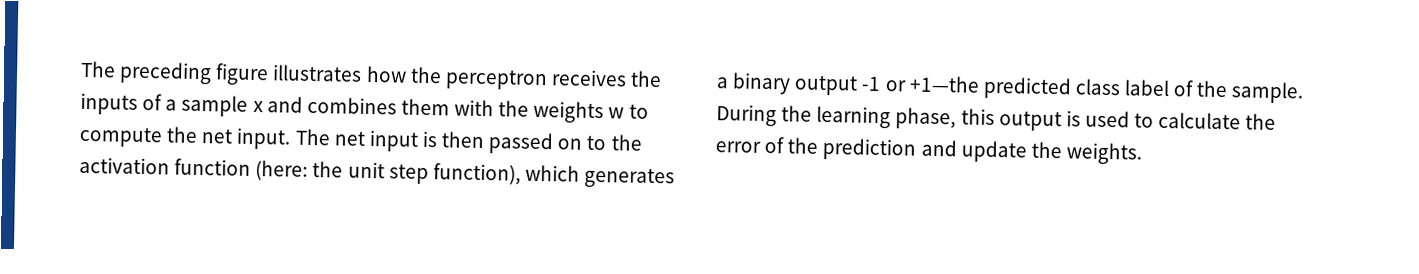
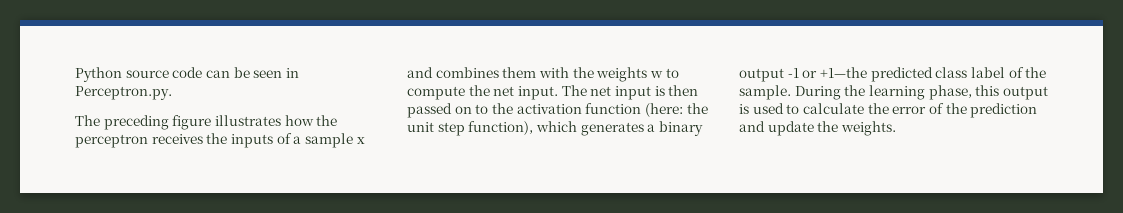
(80, 69) none -> [75,67,299,82] [75,86,172,100] Python source code can be seen in Perceptron.py. //

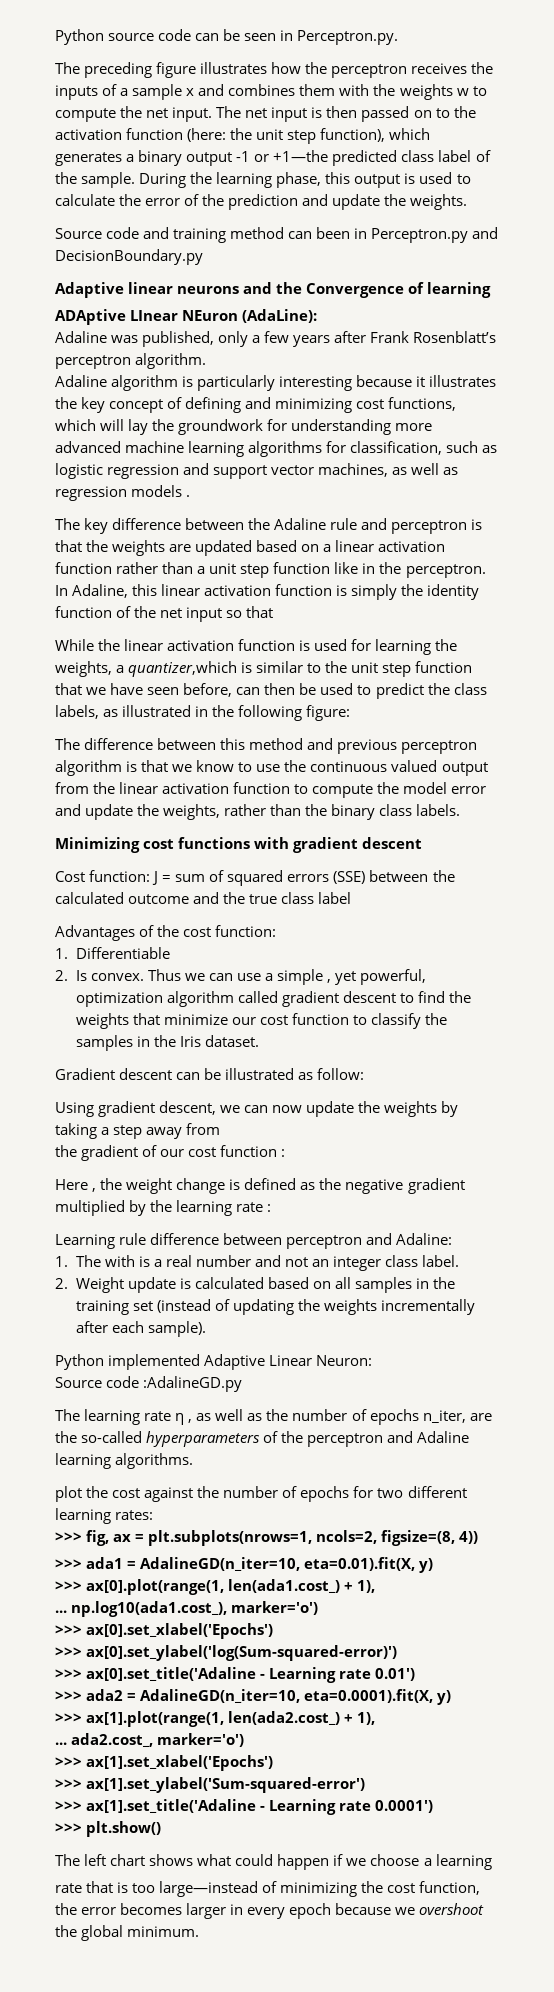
(896, 128) none -> [55,227,499,243] [55,249,203,265] [55,282,492,298] [55,309,318,325] [55,331,497,347] [55,353,207,369] [55,375,497,391] [55,397,457,413] [55,419,433,435] [55,441,498,457] [55,463,459,479] [55,485,191,501] [55,518,483,534] [55,540,446,556] [55,562,486,578] [55,584,480,600] [55,606,274,622] [55,639,458,655] [55,661,473,677] [55,683,487,699] [55,705,351,721] [55,738,478,754] [55,760,488,776] [55,782,487,798] [55,804,461,820] [55,837,423,853] [55,870,455,886] [55,892,352,904] [55,925,277,941] [55,947,170,959] [55,969,427,985] [75,991,471,1007] [75,1013,447,1029] [75,1035,259,1051] [55,1068,365,1080] [55,1101,459,1117] [55,1123,221,1139] [55,1145,286,1161] [55,1178,465,1194] [55,1200,272,1216] [55,1233,453,1249] [55,1255,460,1271] [55,1277,455,1293] [75,1299,475,1315] [75,1321,206,1337] [55,1354,373,1370] [55,1376,243,1392] [55,1409,492,1425] [55,1431,470,1447] [55,1453,194,1469] [55,1486,467,1502] [55,1508,154,1524] [55,1530,479,1546] [55,1557,434,1573] [55,1579,376,1595] [55,1601,319,1617] [55,1623,274,1639] [55,1645,398,1661] [55,1667,416,1683] [55,1689,452,1705] [55,1711,376,1727] [55,1733,245,1747] [55,1755,274,1771] [55,1777,366,1793] [55,1799,434,1815] [55,1821,162,1837] [55,1854,492,1870] [55,1881,481,1897] [55,1903,485,1919] [55,1925,200,1941] // Source code and training method can been in Perceptron.py and DecisionBoundary.py // Adaptive linear neurons and the Convergence of learning // ADAptive LInear NEuron (AdaLine): // Adaline was published, only a few years after Frank Rosenblatt’s perceptron algorithm. // Adaline algorithm is particularly interesting because it illustrates the key concept of defining and minimizing cost functions, which will lay the groundwork for understanding more advanced machine learning algorithms for classification, such as logistic regression and support vector machines, as well as regression models . // The key difference between the Adaline rule and perceptron is that the weights are updated based on a linear activation function rather than a unit step function like in the perceptron. In Adaline, this linear activation function is simply the identity function of the net input so that // While the linear activation function is used for learning the weights, a quantizer,which is similar to the unit step function that we have seen before, can then be used to predict the class labels, as illustrated in the following figure: // The difference between this method and previous perceptron algorithm is that we know to use the continuous valued output from the linear activation function to compute the model error and update the weights, rather than the binary class labels. // Minimizing cost functions with gradient descent // Cost function: J = sum of squared errors (SSE) between the calculated outcome and the true class label // Advantages of the cost function: // 1. Differentiable // 2. Is convex. Thus we can use a simple , yet powerful, optimization algorithm called gradient descent to find the weights that minimize our cost function to classify the samples in the Iris dataset. // Gradient descent can be illustrated as follow: // Using gradient descent, we can now update the weights by taking a step away from // the gradient of our cost function : // Here , the weight change is defined as the negative gradient multiplied by the learning rate : // Learning rule difference between perceptron and Adaline: // 1. The with is a real number and not an integer class label. // 2. Weight update is calculated based on all samples in the training set (instead of updating the weights incrementally after each sample). // Python implemented Adaptive Linear Neuron: // Source code :AdalineGD.py // The learning rate η , as well as the number of epochs n_iter, are the so-called hyperparameters of the perceptron and Adaline learning algorithms. // plot the cost against the number of epochs for two different learning rates: // >>> fig, ax = plt.subplots(nrows=1, ncols=2, figsize=(8, 4)) // >>> ada1 = AdalineGD(n_iter=10, eta=0.01).fit(X, y) // >>> ax[0].plot(range(1, len(ada1.cost_) + 1), // ... np.log10(ada1.cost_), marker='o') // >>> ax[0].set_xlabel('Epochs') // >>> ax[0].set_ylabel('log(Sum-squared-error)') // >>> ax[0].set_title('Adaline - Learning rate 0.01') // >>> ada2 = AdalineGD(n_iter=10, eta=0.0001).fit(X, y) // >>> ax[1].plot(range(1, len(ada2.cost_) + 1), // ... ada2.cost_, marker='o') // >>> ax[1].set_xlabel('Epochs') // >>> ax[1].set_ylabel('Sum-squared-error') // >>> ax[1].set_title('Adaline - Learning rate 0.0001') // >>> plt.show() // The left chart shows what could happen if we choose a learning // rate that is too large—instead of minimizing the cost function, the error becomes larger in every epoch because we overshoot the global minimum.

